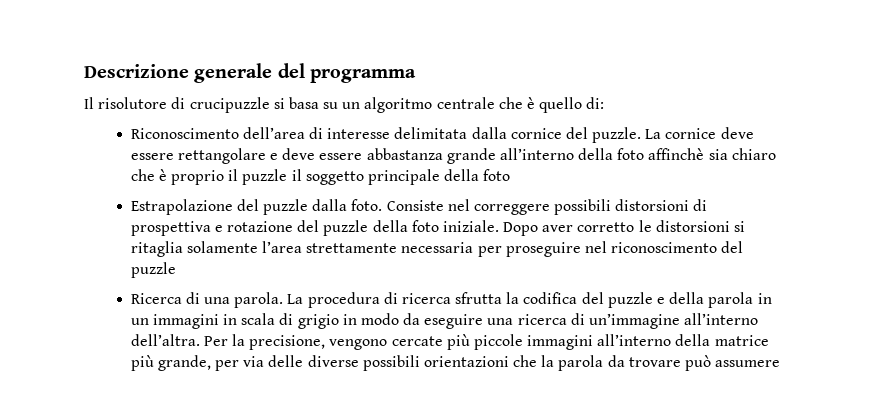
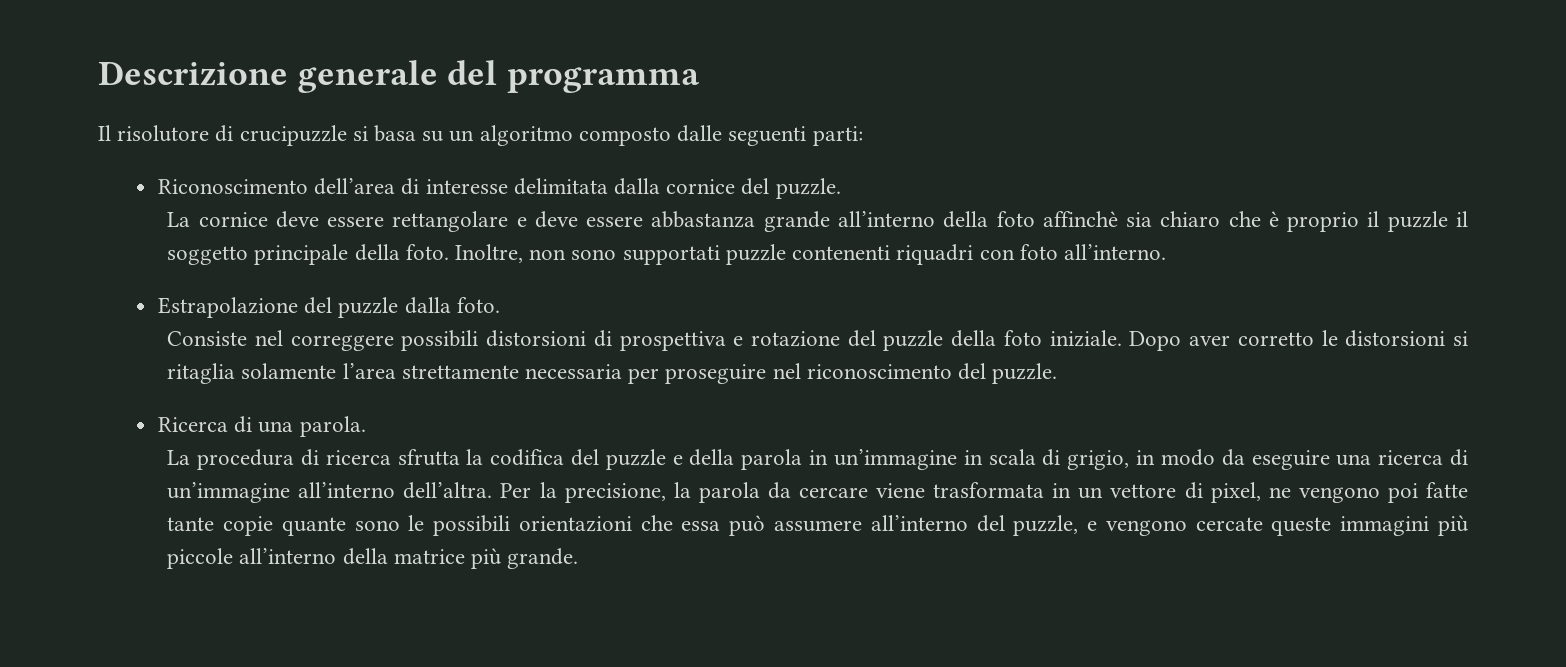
[436,97,605,113] centrale che è quello di: -> [578,125,863,146] composto dalle seguenti parti:
(642, 135) none -> (841, 188) //
[483,169,511,181] foto -> [405,244,1166,265] foto. Inoltre, non sono supportati puzzle contenenti riquadri con foto all’interno.
(383, 205) none -> (500, 305) //
[130,262,176,278] puzzle -> [992,363,1058,384] puzzle.
(284, 300) none -> (366, 426) //
[130,314,219,329] un immagini -> [833,449,957,470] un’immagine
[297,314,339,329] grigio -> [1067,450,1130,470] grigio,
[329,336,443,350] vengono cercate -> [673,482,1468,503] [167,515,1430,536] la parola da cercare viene trasformata in un vettore di pixel, ne vengono poi fatte tante copie quante sono le possibili orientazioni che essa può assumere all’interno del puzzle, e vengono cercate queste immagini
[527,335,594,350] immagini -> (234, 558) none
[157,355,781,371] grande, per via delle diverse possibili orientazioni che la parola da trovare può assumere -> [507,548,579,569] grande.

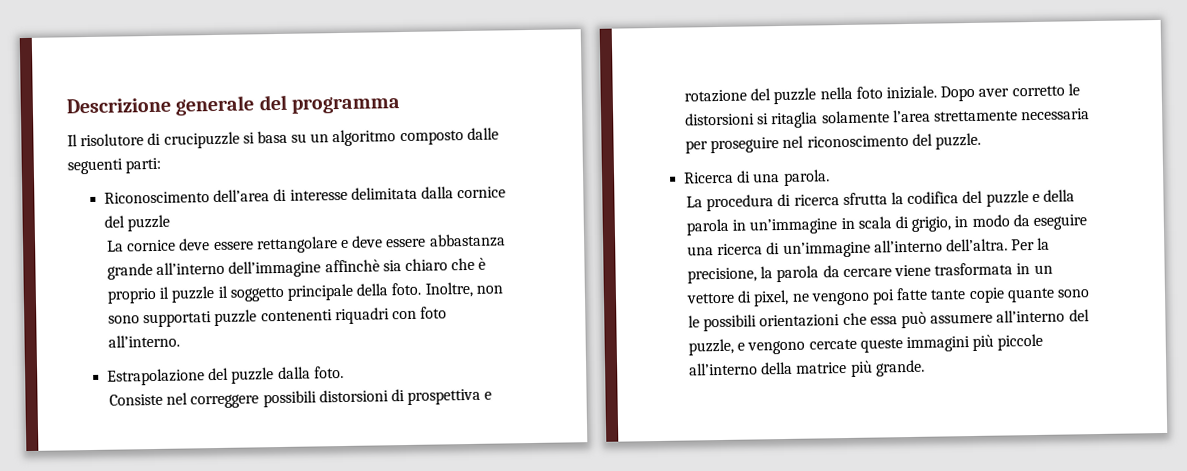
[775,178,841,199] puzzle. -> [127,214,171,232] puzzle
[943,211,1035,228] della foto -> [228,260,322,278] dell’immagine
[951,330,997,347] della -> [819,86,853,100] nella

